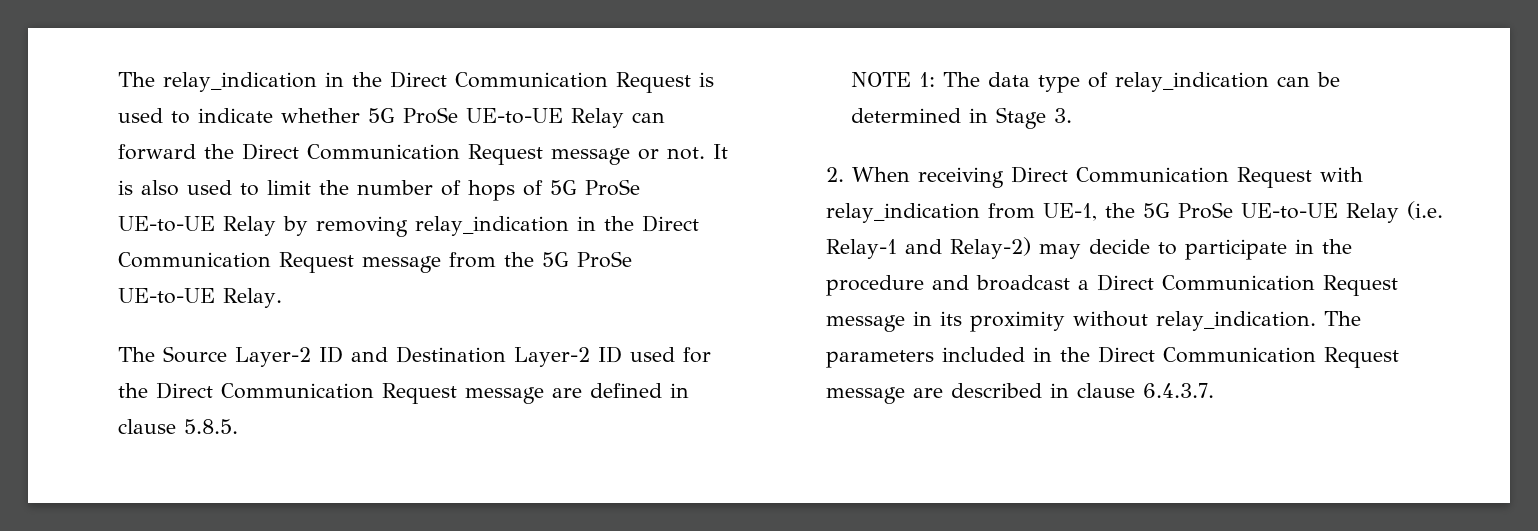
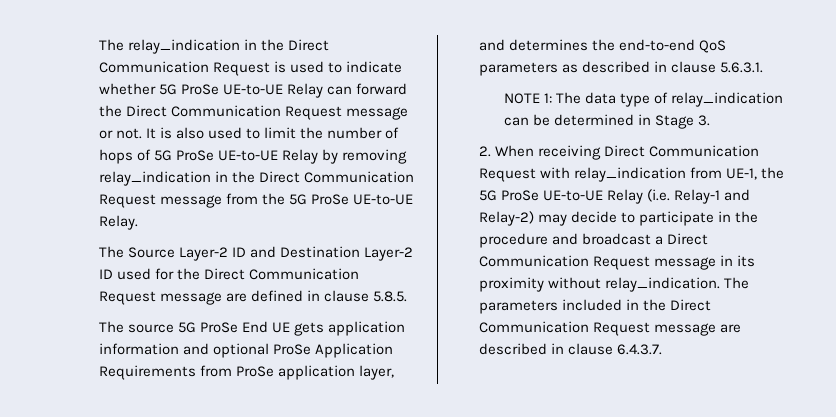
(239, 426) none -> [98,321,406,336] [98,343,394,358] [98,365,395,380] [478,39,727,53] [478,61,764,76] // The source 5G ProSe End UE gets application information and optional ProSe Application Requirements from ProSe application layer, and determines the end-to-end QoS parameters as described in clause 5.6.3.1.

